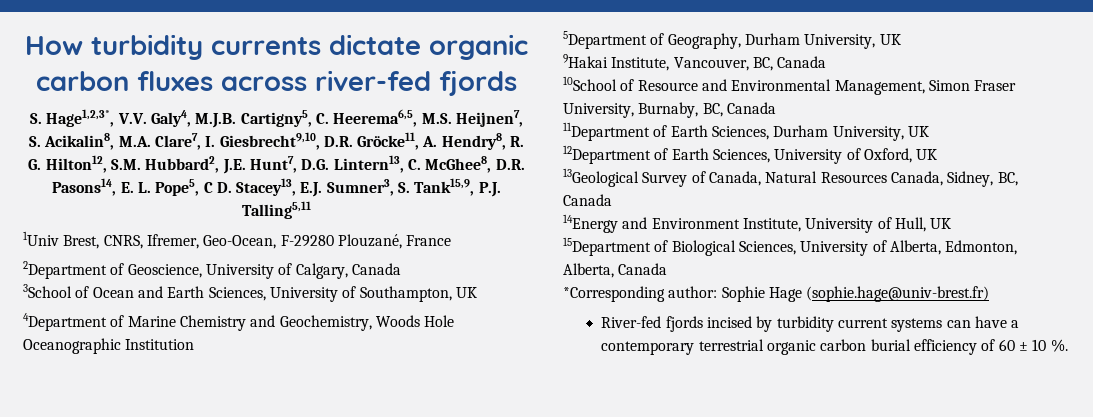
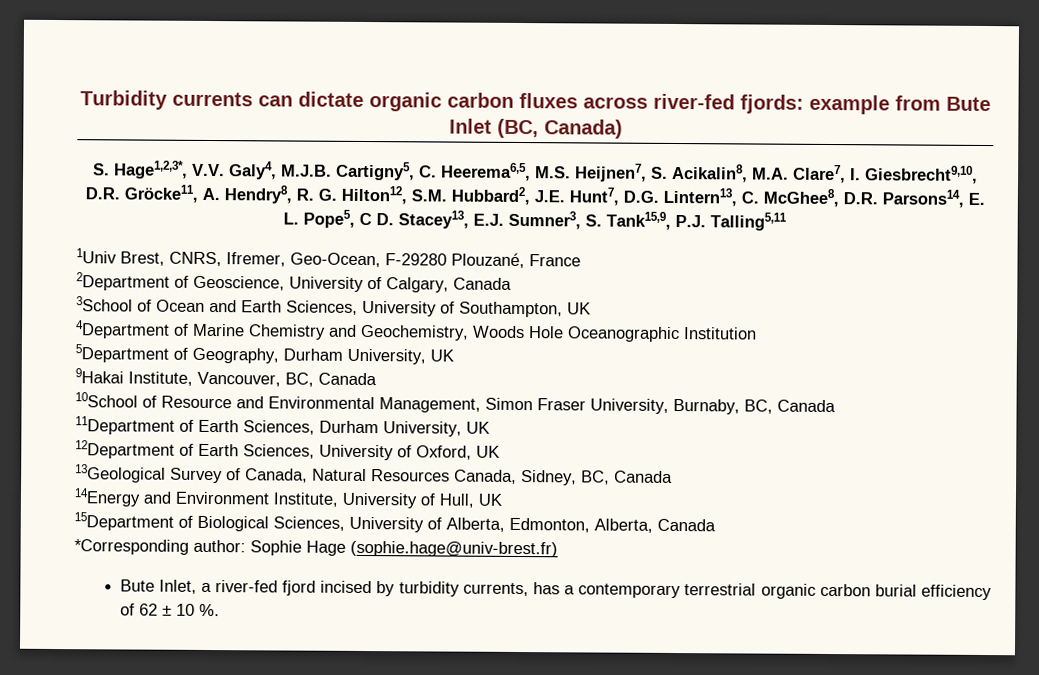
[25,34,321,60] How turbidity currents -> [80,90,293,110] Turbidity currents can
[439,70,517,96] fjords -> [740,94,991,115] [448,118,623,139] fjords: example from Bute Inlet (BC, Canada)
[52,178,117,196] Pasons14, -> [881,189,964,208] Parsons14,
[601,316,1007,332] River-fed fjords incised by turbidity current systems can have -> [119,579,560,597] Bute Inlet, a river-fed fjord incised by turbidity currents, has
[998,339,1015,351] 60 -> [138,603,158,616] 62

